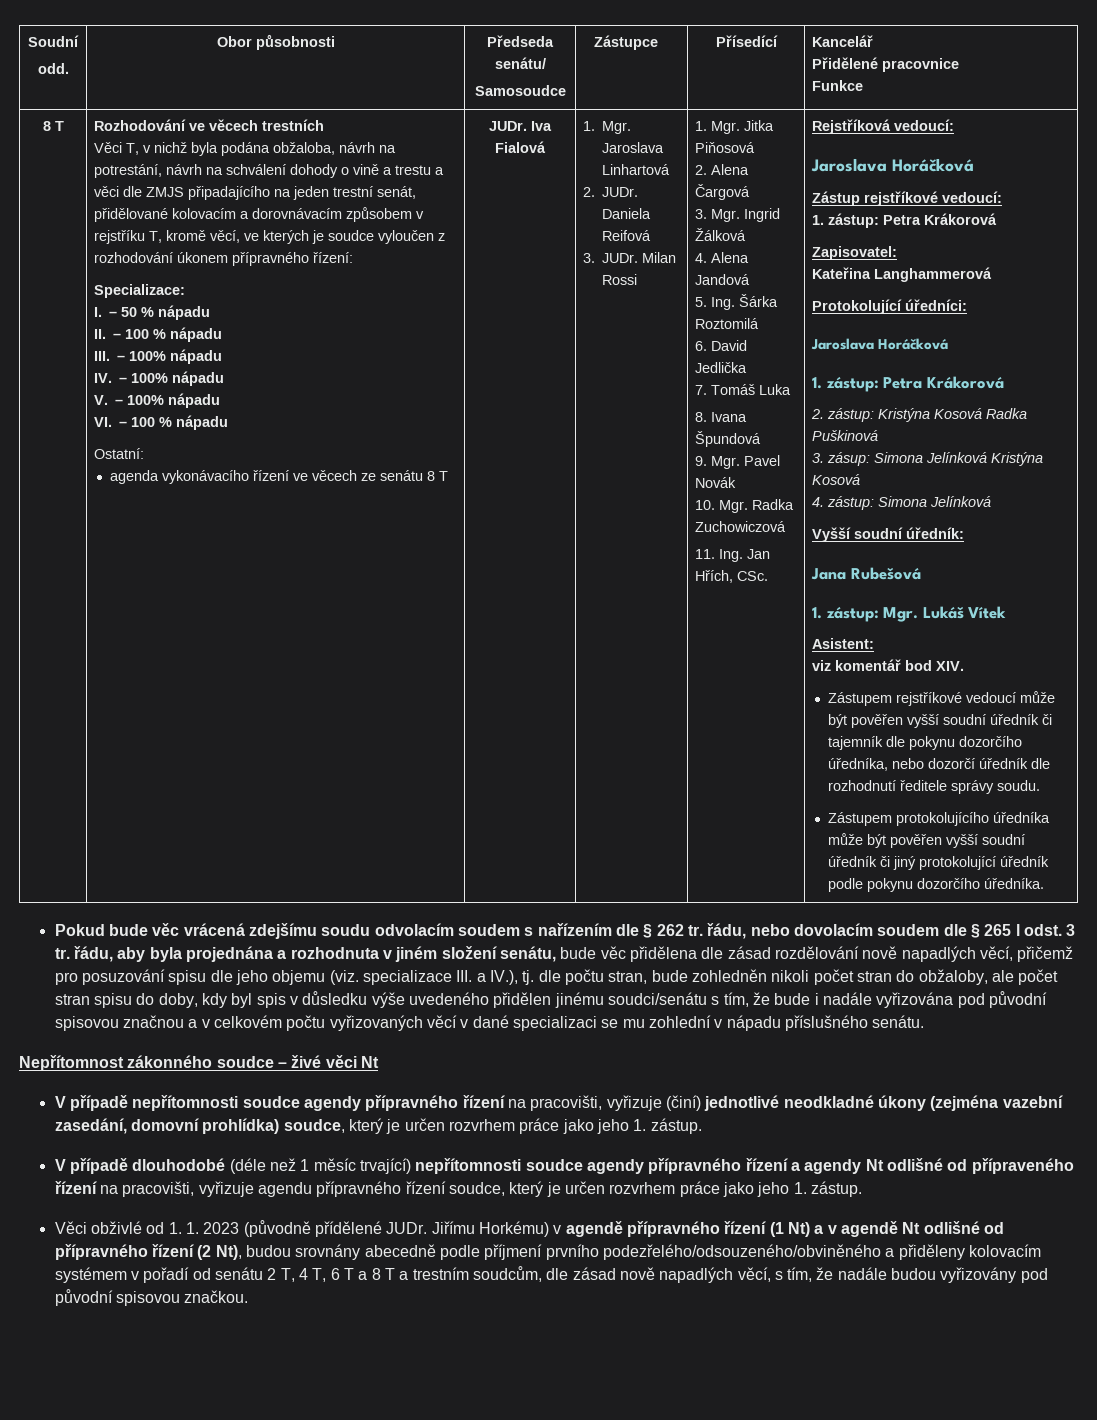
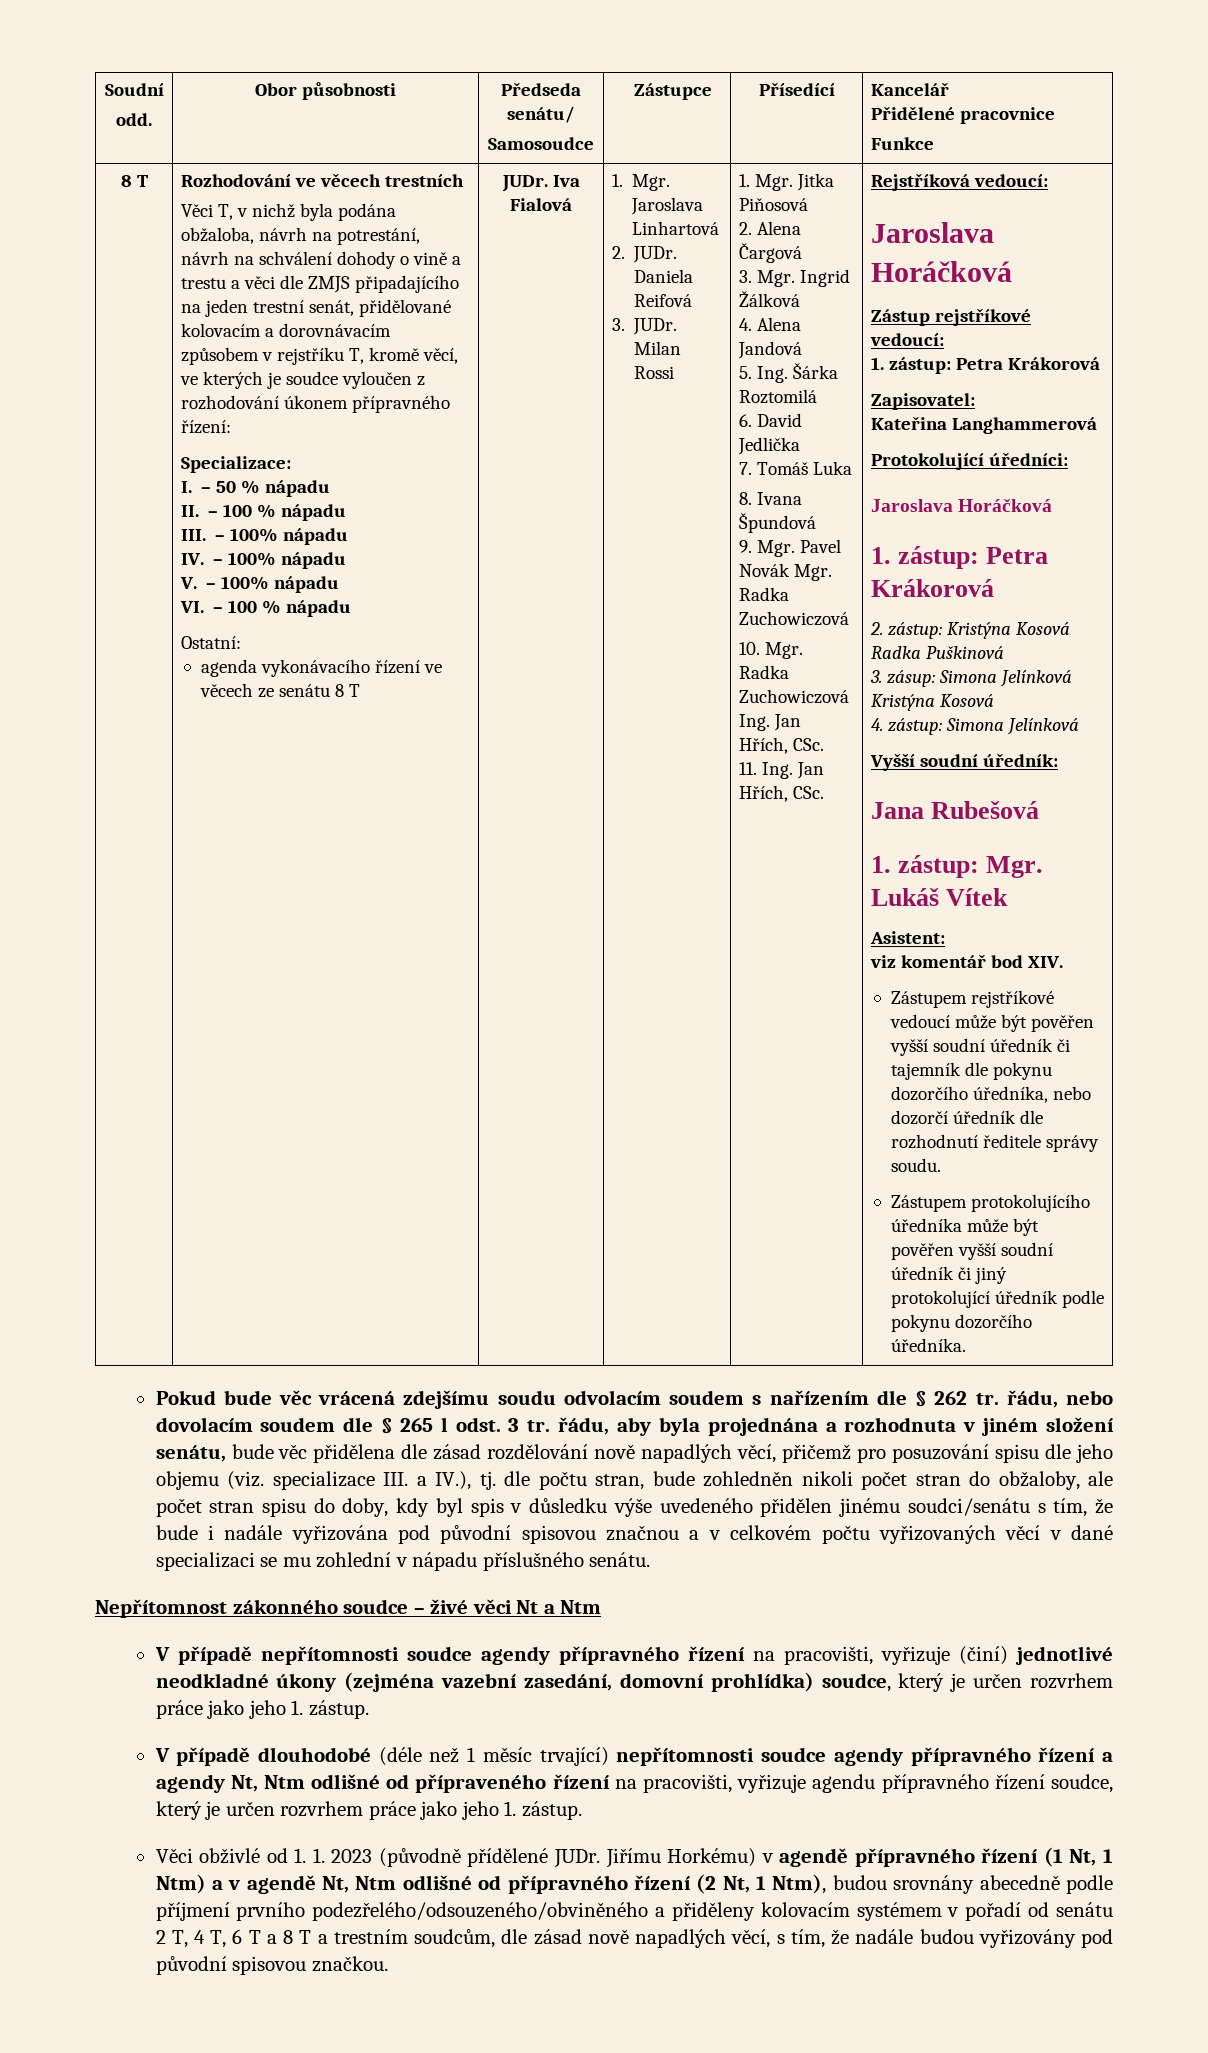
(737, 482) none -> [793,564,832,581] [738,587,789,601] [738,611,849,626] Mgr. Radka Zuchowiczová
(787, 526) none -> [738,714,801,731] [738,737,824,754] Ing. Jan Hřích, CSc.
(379, 1062) none -> [543,1600,602,1614] a Ntm
[865,1159,884,1171] Nt -> [230,1775,305,1792] Nt, Ntm
[787,1222,810,1237] Nt) -> [1069,1849,1113,1866] [155,1874,206,1894] Nt, 1 Ntm)
[902,1222,921,1234] Nt -> [322,1876,397,1893] Nt, Ntm
[215,1245,242,1260] Nt), -> [722,1874,827,1894] Nt, 1 Ntm),

